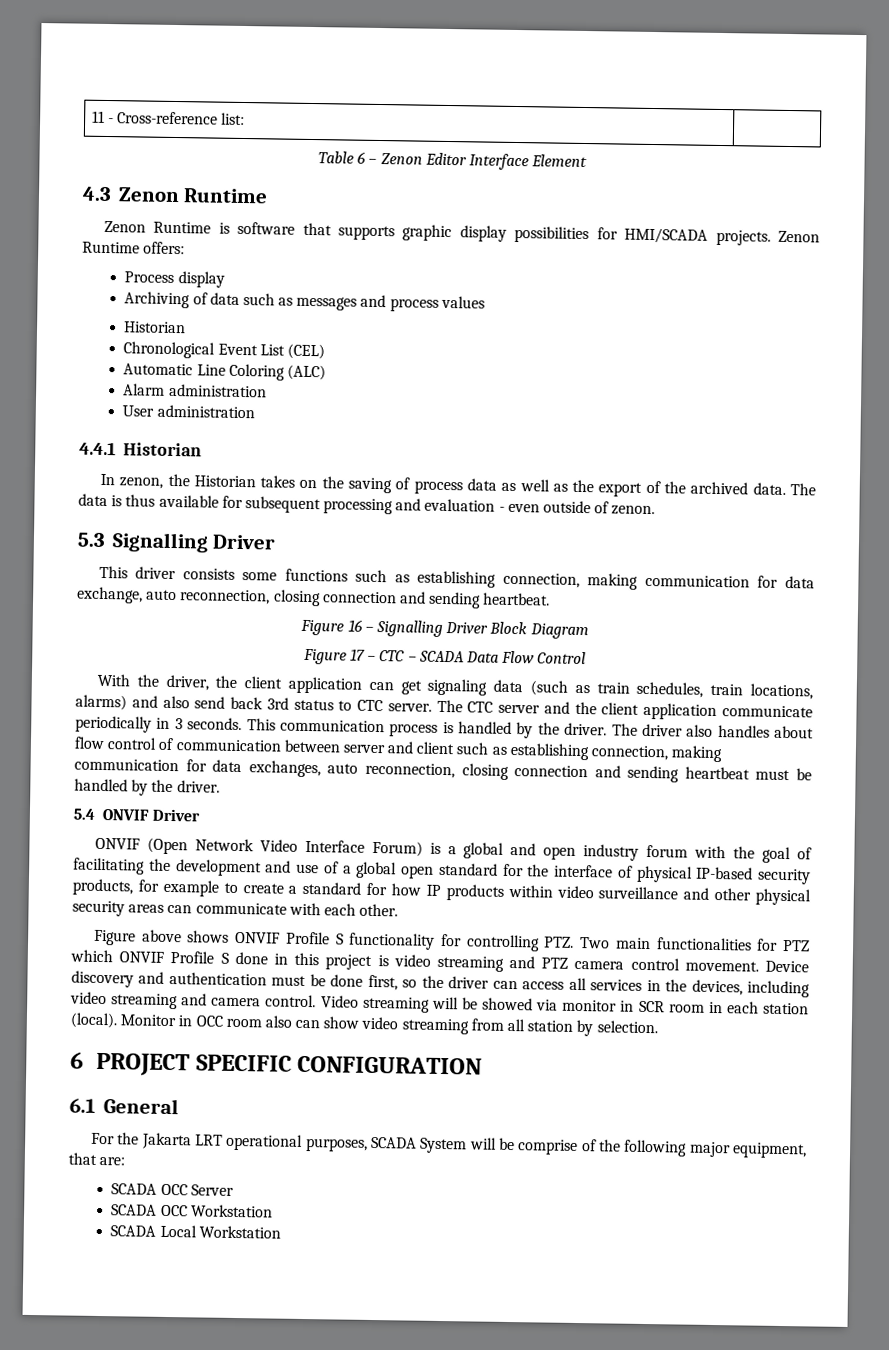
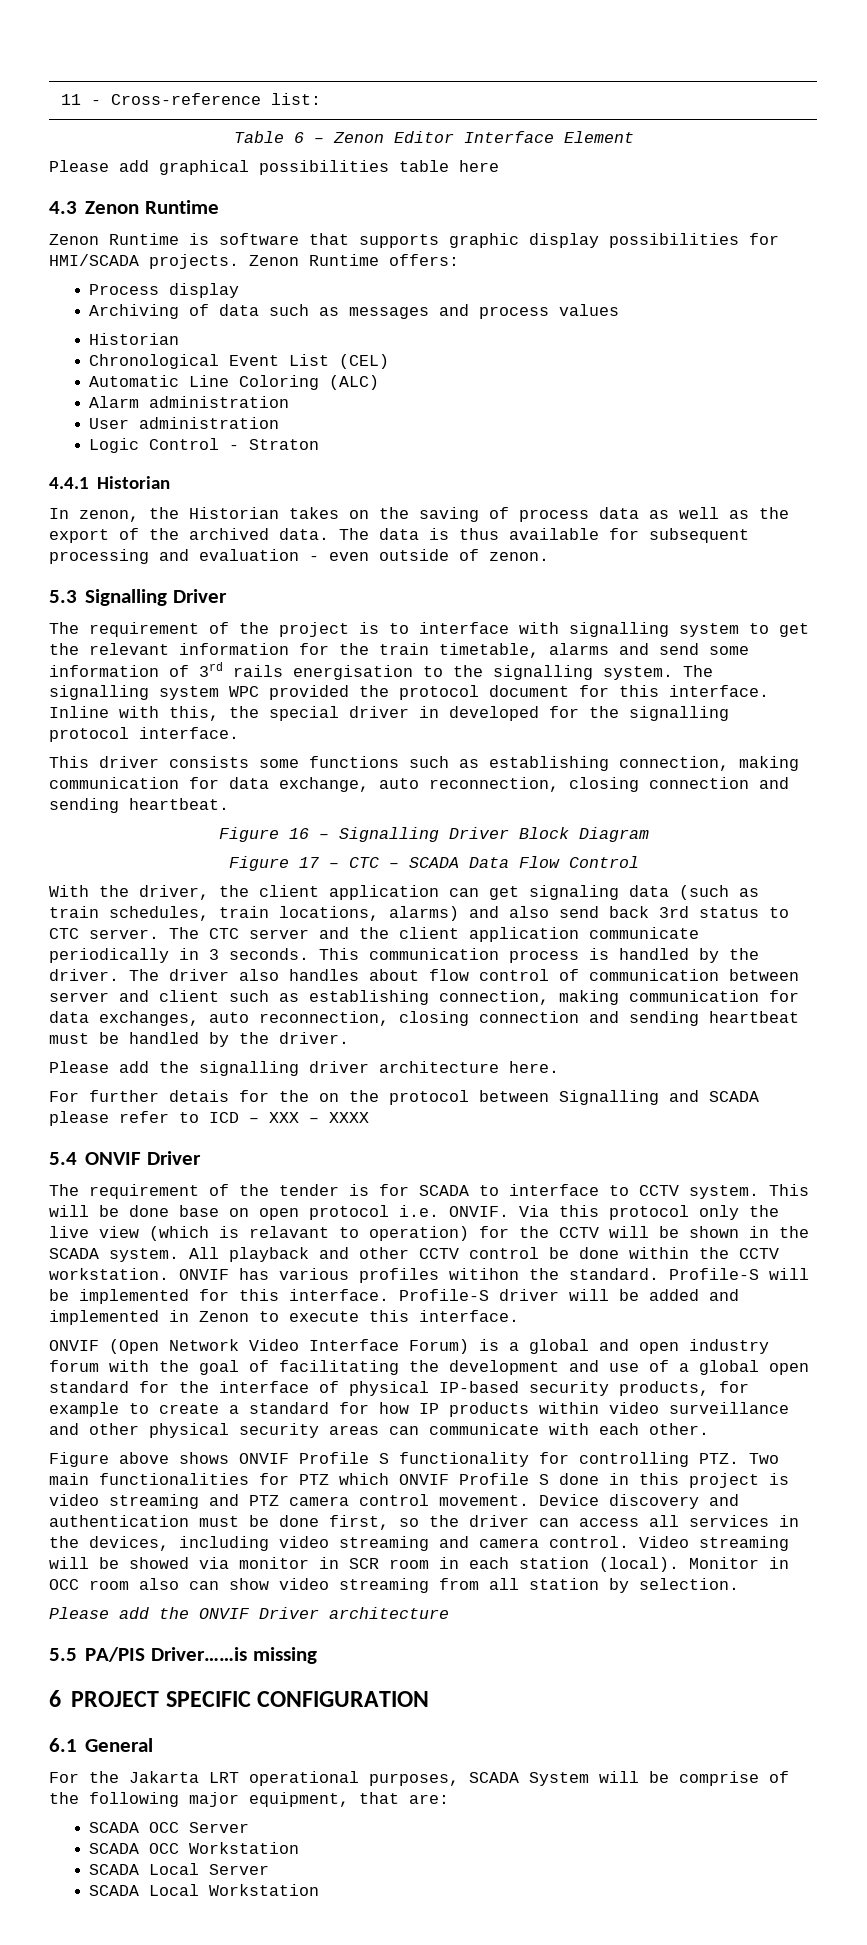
(588, 161) none -> [49,160,499,175] // Please add graphical possibilities table here
(255, 411) none -> [89,438,320,453] // Logic Control - Straton
(277, 542) none -> [49,622,809,637] [49,643,749,658] [49,662,713,680] [49,685,769,700] [49,706,729,721] [49,727,239,742] // The requirement of the project is to interface with signalling system to get the relevant information for the train timetable, alarms and send some information of 3rd rails energisation to the signalling system. The signalling system WPC provided the protocol document for this interface. Inline with this, the special driver in developed for the signalling protocol interface.
[73,808,201,822] 5.4 ONVIF Driver -> [49,1061,559,1076] [49,1090,759,1105] [49,1111,369,1126] [49,1151,201,1165] [49,1184,809,1199] [49,1205,779,1220] [49,1226,809,1241] [49,1247,779,1262] [49,1268,809,1283] [49,1289,739,1304] [49,1310,519,1325] Please add the signalling driver architecture here. // For further detais for the on the protocol between Signalling and SCADA please refer to ICD – XXX – XXXX // 5.4 ONVIF Driver // The requirement of the tender is for SCADA to interface to CCTV system. This will be done base on open protocol i.e. ONVIF. Via this protocol only the live view (which is relavant to operation) for the CCTV will be shown in the SCADA system. All playback and other CCTV control be done within the CCTV workstation. ONVIF has various profiles witihon the standard. Profile-S will be implemented for this interface. Profile-S driver will be added and implemented in Zenon to execute this interface.
(658, 1027) none -> [49,1607,449,1619] [49,1647,317,1664] // Please add the ONVIF Driver architecture // 5.5 PA/PIS Driver……is missing
(273, 1211) none -> [89,1863,270,1875] // SCADA Local Server

